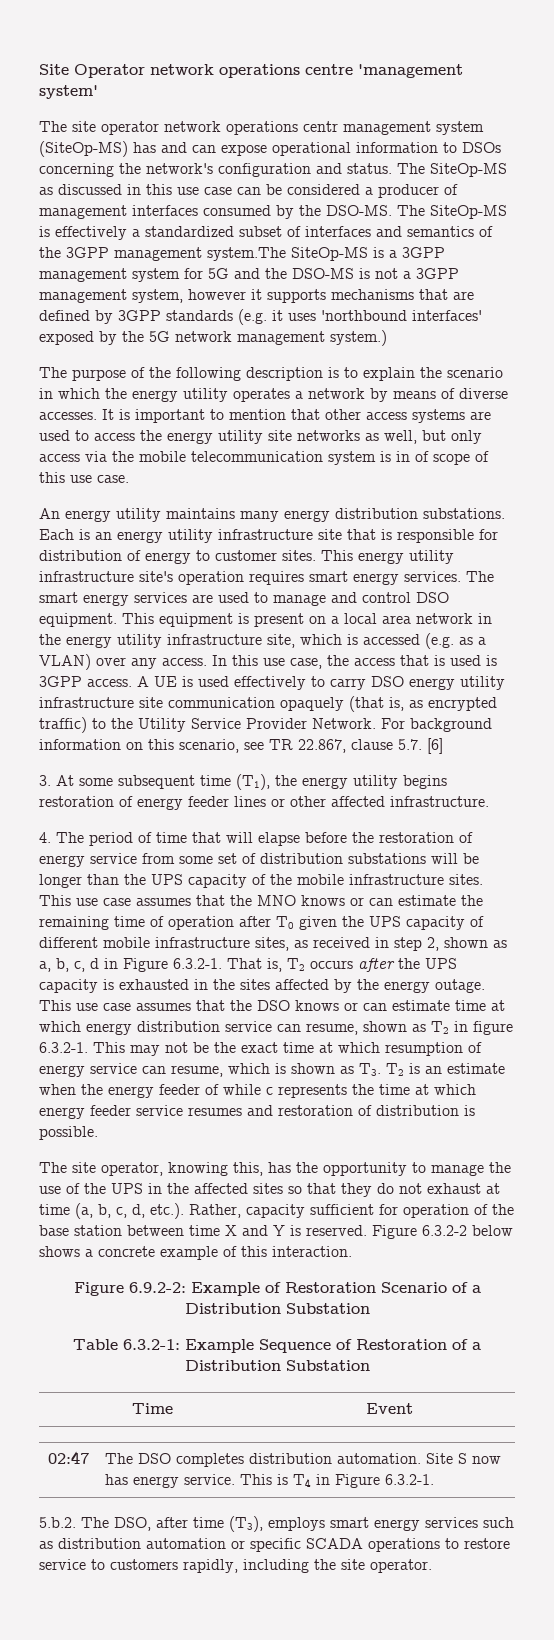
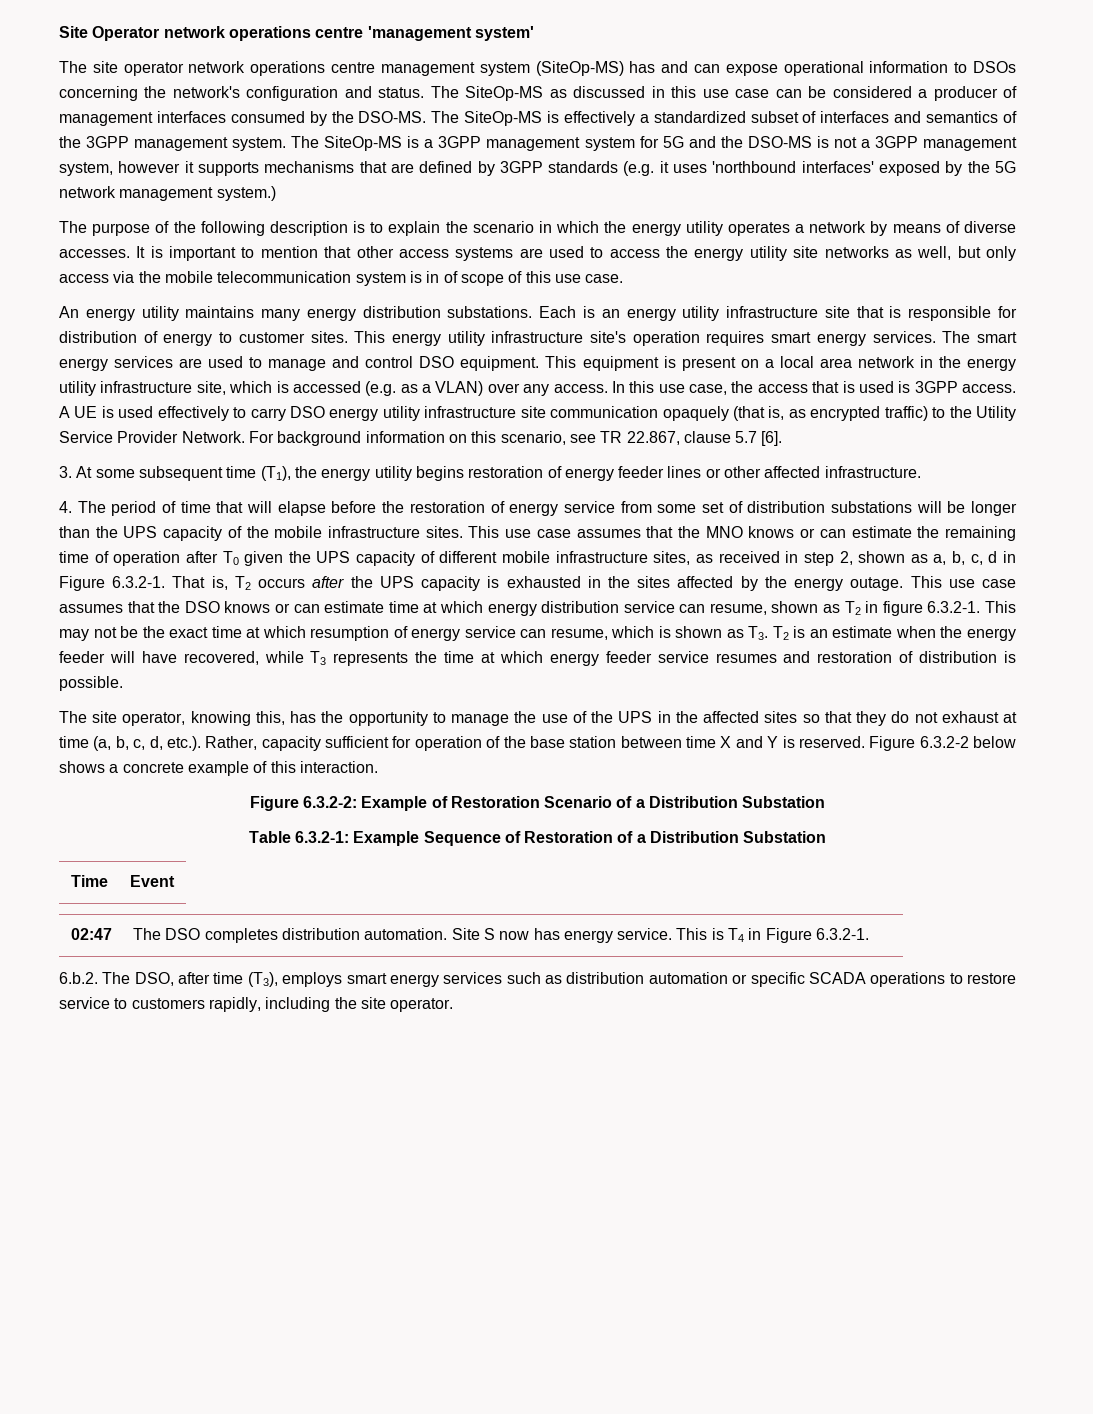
[303,121,338,132] centr -> [331,62,376,73] centre
[207,247,286,261] system.The -> [232,136,320,151] system. The
[398,738,443,754] 5.7. [6] -> [735,431,783,446] 5.7 [6].
[205,1084,273,1095] of while c -> [109,651,327,665] will have recovered, while T3
[128,1282,186,1293] 6.9.2-2: -> [302,796,357,808] 6.3.2-2:
[39,1517,76,1528] 5.b.2. -> [59,972,98,984] 6.b.2.

